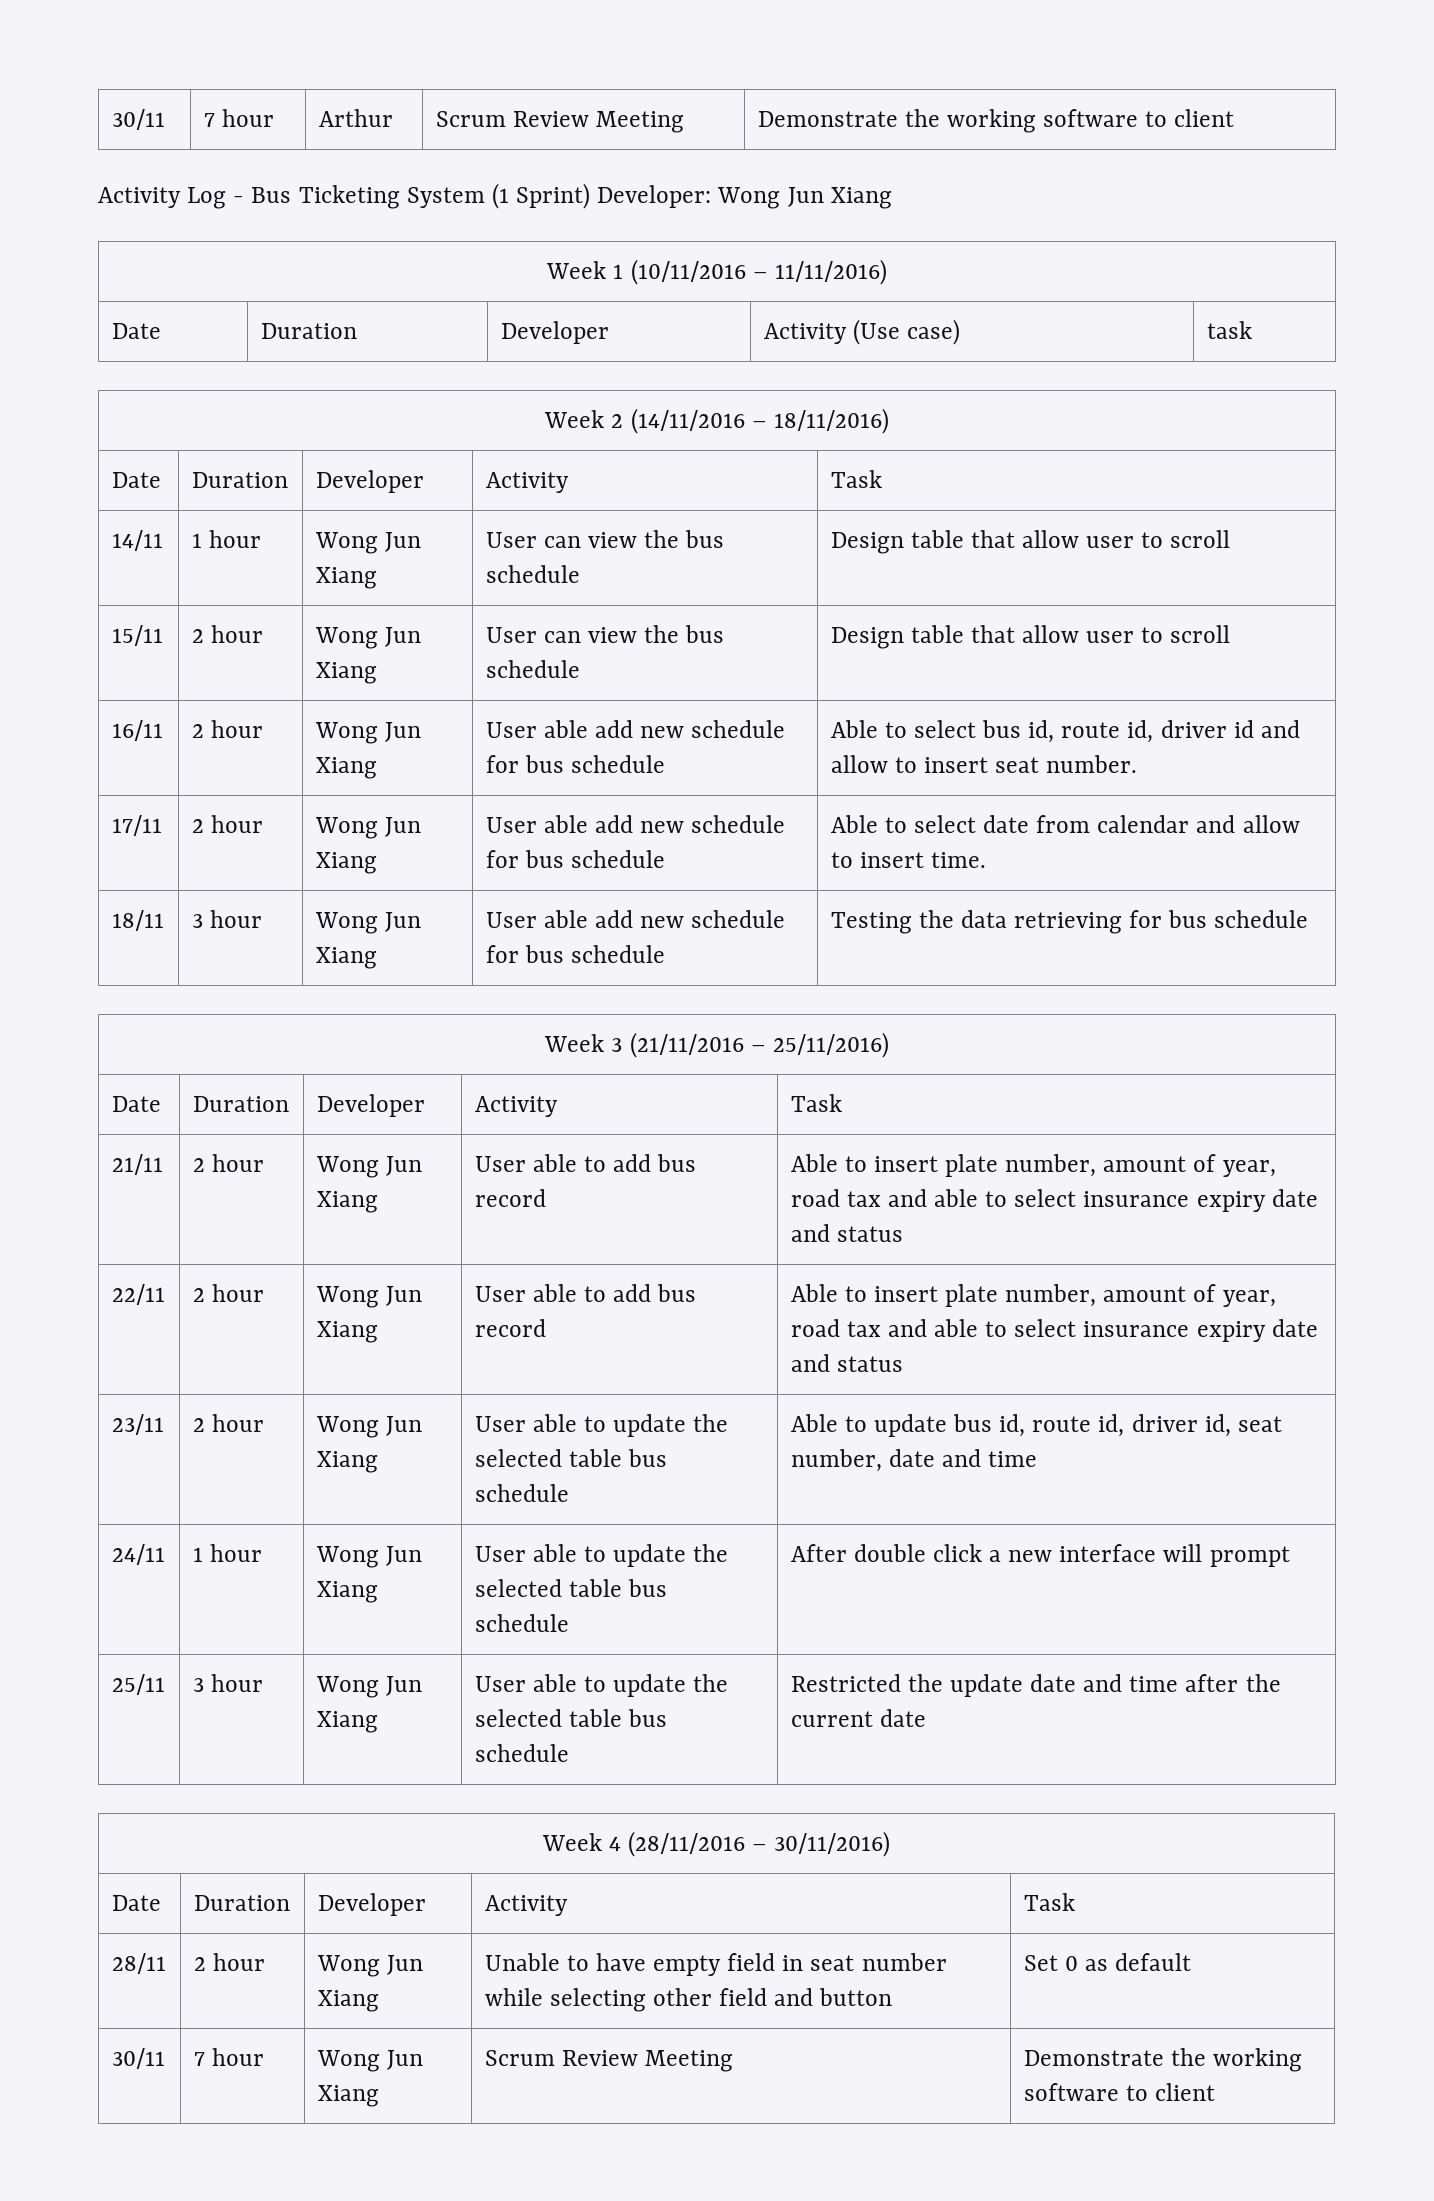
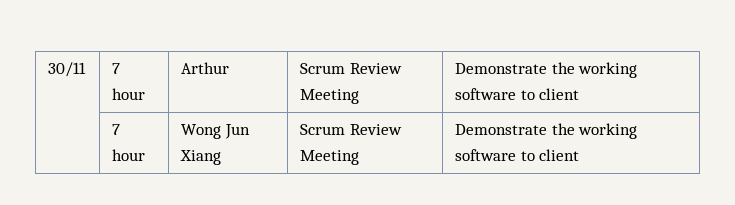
[98,183,892,209] [546,259,887,285] [111,323,161,339] [260,323,357,339] [500,321,609,344] [763,319,960,345] [1206,321,1252,339] [544,408,889,434] [111,472,161,488] [191,472,288,488] [315,470,424,493] [485,472,569,493] [830,470,882,488] [111,530,163,551] [191,530,261,548] [314,532,421,554] [315,567,377,589] [485,530,725,548] [485,565,580,583] [830,530,1231,554] [111,625,163,646] [191,625,263,643] [314,627,421,649] [315,662,377,684] [485,625,725,643] [485,660,580,678] [830,625,1231,649] [111,720,163,741] [191,720,263,738] [314,722,421,744] [315,757,377,779] [485,720,786,738] [485,755,665,773] [830,720,1300,743] [830,755,1138,773] [111,815,162,836] [191,815,263,833] [314,817,421,839] [315,852,377,874] [485,815,786,833] [485,850,665,868] [830,815,1300,833] [830,852,986,868] [111,910,164,931] [191,910,262,928] [314,912,421,934] [315,947,377,969] [485,910,786,928] [485,945,665,963] [830,910,1309,934] [544,1032,889,1058] [111,1096,161,1112] [192,1096,289,1112] [316,1094,425,1117] [474,1096,558,1117] [790,1094,842,1112] [111,1154,163,1175] [192,1154,264,1172] [315,1156,422,1178] [316,1191,378,1213] [474,1154,697,1172] [474,1189,546,1207] [790,1154,1276,1177] [790,1189,1318,1212] [790,1224,903,1242] [111,1284,165,1305] [192,1284,264,1302] [315,1286,422,1308] [316,1321,378,1343] [474,1284,697,1302] [474,1319,546,1337] [790,1284,1276,1307] [790,1319,1318,1342] [790,1354,903,1372] [111,1414,164,1435] [192,1414,264,1432] [315,1416,422,1438] [316,1451,378,1473] [474,1414,729,1437] [474,1449,667,1467] [474,1484,569,1502] [790,1414,1282,1437] [790,1449,1038,1472] [111,1544,165,1565] [192,1544,262,1562] [315,1546,422,1568] [316,1581,378,1603] [474,1544,729,1567] [474,1579,667,1597] [474,1614,569,1632] [790,1544,1290,1567] [111,1674,165,1695] [192,1674,263,1692] [315,1676,422,1698] [316,1711,378,1733] [474,1674,729,1697] [474,1709,667,1727] [474,1744,569,1762] [790,1674,1281,1697] [790,1709,926,1727] [541,1831,891,1857] [111,1895,161,1911] [193,1895,290,1911] [317,1893,426,1916] [484,1895,568,1916] [1023,1893,1075,1911] [111,1953,166,1974] [193,1953,265,1971] [316,1955,423,1977] [317,1990,379,2012] [484,1953,947,1976] [484,1988,893,2012] [1023,1953,1192,1971] [111,2048,165,2069] // Activity Log - Bus Ticketing System (1 Sprint) Developer: Wong Jun Xiang // Week 1 (10/11/2016 – 11/11/2016) // Date | Duration | Developer | Activity (Use case) | task // Week 2 (14/11/2016 – 18/11/2016) // Date | Duration | Developer | Activity | Task // 14/11 | 1 hour | Wong Jun Xiang | User can view the bus schedule | Design table that allow user to scroll // 15/11 | 2 hour | Wong Jun Xiang | User can view the bus schedule | Design table that allow user to scroll // 16/11 | 2 hour | Wong Jun Xiang | User able add new schedule for bus schedule | Able to select bus id, route id, driver id and allow to insert seat number. // 17/11 | 2 hour | Wong Jun Xiang | User able add new schedule for bus schedule | Able to select date from calendar and allow to insert time. // 18/11 | 3 hour | Wong Jun Xiang | User able add new schedule for bus schedule | Testing the data retrieving for bus schedule // Week 3 (21/11/2016 – 25/11/2016) // Date | Duration | Developer | Activity | Task // 21/11 | 2 hour | Wong Jun Xiang | User able to add bus record | Able to insert plate number, amount of year, road tax and able to select insurance expiry date and status // 22/11 | 2 hour | Wong Jun Xiang | User able to add bus record | Able to insert plate number, amount of year, road tax and able to select insurance expiry date and status // 23/11 | 2 hour | Wong Jun Xiang | User able to update the selected table bus schedule | Able to update bus id, route id, driver id, seat number, date and time // 24/11 | 1 hour | Wong Jun Xiang | User able to update the selected table bus schedule | After double click a new interface will prompt // 25/11 | 3 hour | Wong Jun Xiang | User able to update the selected table bus schedule | Restricted the update date and time after the current date // Week 4 (28/11/2016 – 30/11/2016) // Date | Duration | Developer | Activity | Task // 28/11 | 2 hour | Wong Jun Xiang | Unable to have empty field in seat number while selecting other field and button | Set 0 as default // 30/11 -> (580, 94) //

